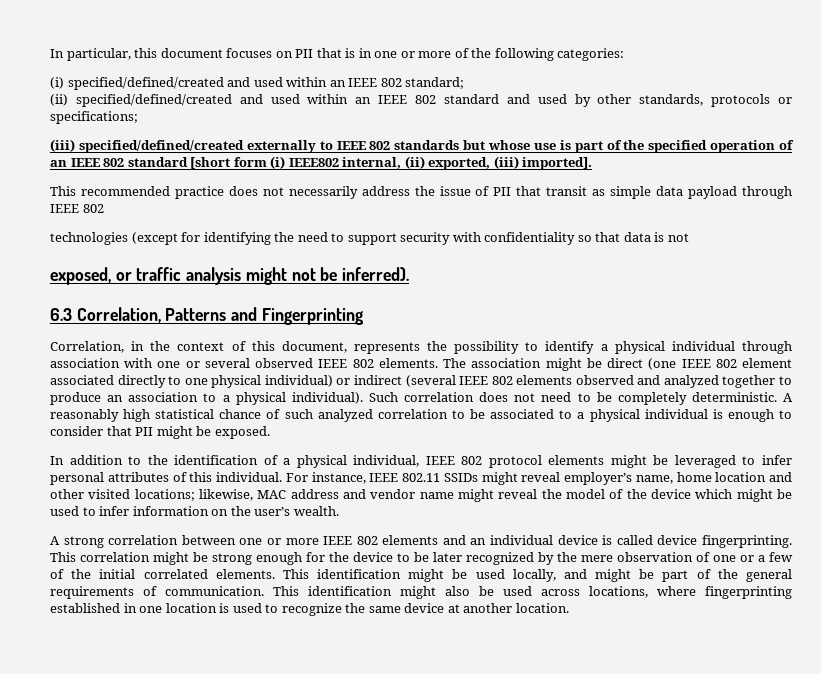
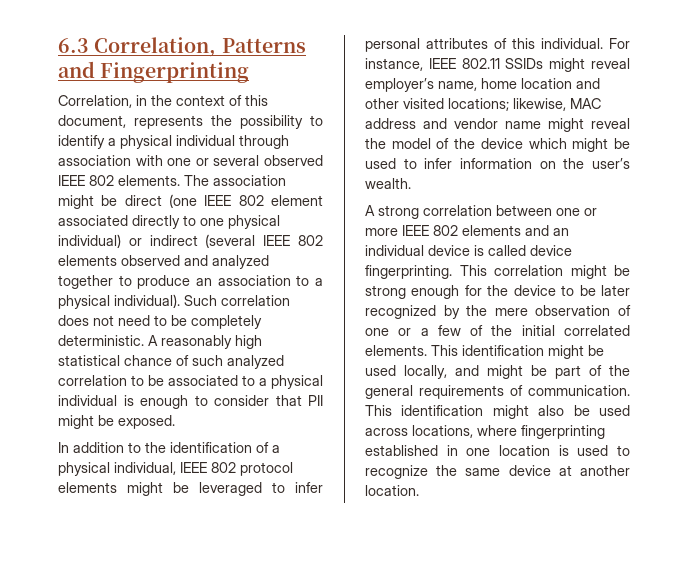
[50,48,625,61] [50,77,465,90] [50,94,793,107] [50,111,138,124] [50,139,794,153] [50,156,593,170] [50,186,793,199] [50,204,104,213] [50,232,689,245] [50,267,410,285] In particular, this document focuses on PII that is in one or more of the following categories: // (i) specified/defined/created and used within an IEEE 802 standard; // (ii) specified/defined/created and used within an IEEE 802 standard and used by other standards, protocols or specifications; // (iii) specified/defined/created externally to IEEE 802 standards but whose use is part of the specified operation of an IEEE 802 standard [short form (i) IEEE802 internal, (ii) exported, (iii) imported]. // This recommended practice does not necessarily address the issue of PII that transit as simple data payload through IEEE 802 // technologies (except for identifying the need to support security with confidentiality so that data is not // exposed, or traffic analysis might not be inferred). // -> (58, 45) none

